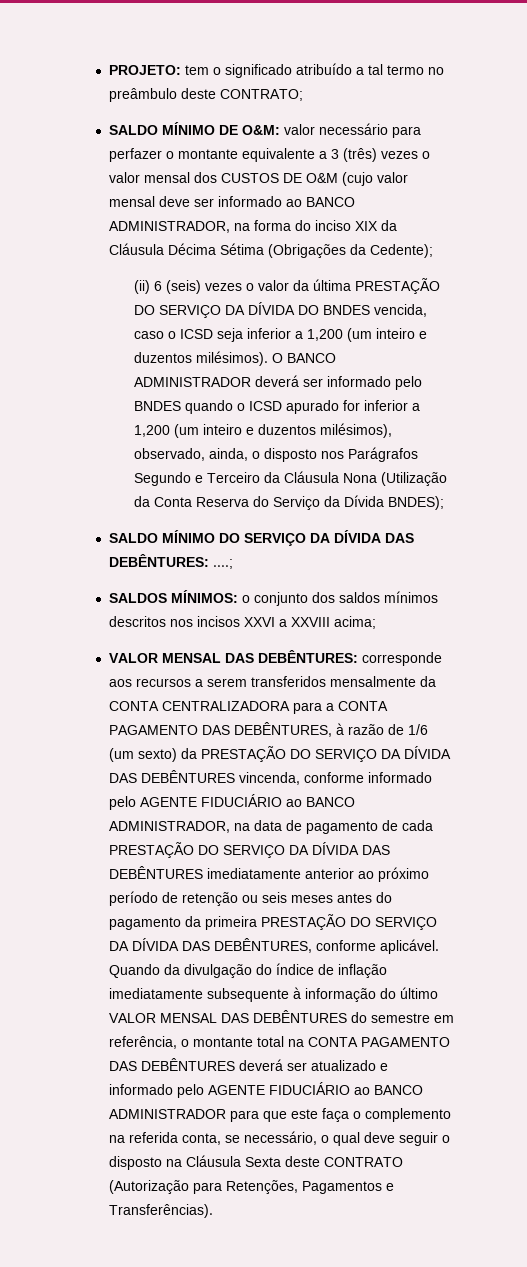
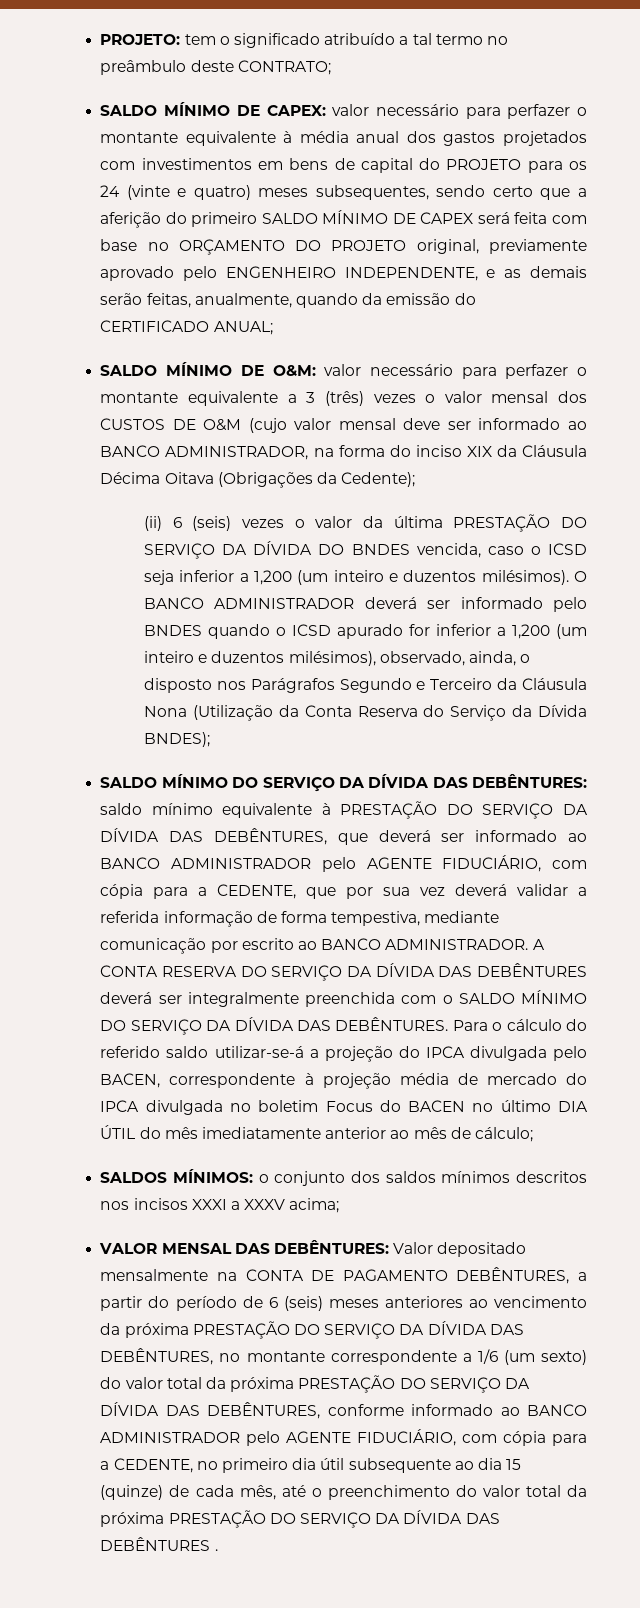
(303, 95) none -> [100,102,587,119] [100,131,587,146] [100,158,588,173] [100,185,588,200] [100,210,588,228] [100,239,587,255] [100,266,587,281] [100,293,476,308] [100,320,273,335] // SALDO MÍNIMO DE CAPEX: valor necessário para perfazer o montante equivalente à média anual dos gastos projetados com investimentos em bens de capital do PROJETO para os 24 (vinte e quatro) meses subsequentes, sendo certo que a aferição do primeiro SALDO MÍNIMO DE CAPEX será feita com base no ORÇAMENTO DO PROJETO original, previamente aprovado pelo ENGENHEIRO INDEPENDENTE, e as demais serão feitas, anualmente, quando da emissão do CERTIFICADO ANUAL;
[219,243,264,255] Sétima -> [164,472,214,484] Oitava
[212,559,233,569] ....; -> [100,801,588,819] [100,828,587,845] [100,855,587,872] [100,884,588,899] [100,911,500,927] [100,938,545,954] [100,963,587,981] [100,990,587,1007] [100,1017,587,1035] [100,1046,587,1062] [100,1073,588,1089] [100,1100,589,1115] [100,1125,533,1142] saldo mínimo equivalente à PRESTAÇÃO DO SERVIÇO DA DÍVIDA DAS DEBÊNTURES, que deverá ser informado ao BANCO ADMINISTRADOR pelo AGENTE FIDUCIÁRIO, com cópia para a CEDENTE, que por sua vez deverá validar a referida informação de forma tempestiva, mediante comunicação por escrito ao BANCO ADMINISTRADOR. A CONTA RESERVA DO SERVIÇO DA DÍVIDA DAS DEBÊNTURES deverá ser integralmente preenchida com o SALDO MÍNIMO DO SERVIÇO DA DÍVIDA DAS DEBÊNTURES. Para o cálculo do referido saldo utilizar-se-á a projeção do IPCA divulgada pelo BACEN, correspondente à projeção média de mercado do IPCA divulgada no boletim Focus do BACEN no último DIA ÚTIL do mês imediatamente anterior ao mês de cálculo;
[243,617,330,627] XXVI a XXVIII -> [191,1199,286,1210] XXXI a XXXV
[361,652,442,666] [108,676,436,687] [108,701,388,714] [108,722,428,737] [108,746,451,762] [108,770,432,785] [108,794,355,810] [108,820,433,834] [108,842,390,858] [108,866,429,882] [108,891,392,906] [108,916,257,930] corresponde aos recursos a serem transferidos mensalmente da CONTA CENTRALIZADORA para a CONTA PAGAMENTO DAS DEBÊNTURES, à razão de 1/6 (um sexto) da PRESTAÇÃO DO SERVIÇO DA DÍVIDA DAS DEBÊNTURES vincenda, conforme informado pelo AGENTE FIDUCIÁRIO ao BANCO ADMINISTRADOR, na data de pagamento de cada PRESTAÇÃO DO SERVIÇO DA DÍVIDA DAS DEBÊNTURES imediatamente anterior ao próximo período de retenção ou seis meses antes do pagamento da primeira -> [393,1242,527,1257] [100,1267,587,1284] [100,1296,588,1311] [100,1321,524,1339] [100,1348,588,1365] [100,1377,295,1392] Valor depositado mensalmente na CONTA DE PAGAMENTO DEBÊNTURES, a partir do período de 6 (seis) meses anteriores ao vencimento da próxima PRESTAÇÃO DO SERVIÇO DA DÍVIDA DAS DEBÊNTURES, no montante correspondente a 1/6 (um sexto) do valor total da próxima
[379,939,439,954] [108,963,387,978] [108,987,438,1002] [108,1010,454,1023] [108,1036,450,1049] [108,1058,388,1071] [108,1082,423,1098] [108,1108,451,1122] [108,1131,450,1146] [108,1155,403,1170] [108,1180,394,1194] [108,1204,213,1218] aplicável. Quando da divulgação do índice de inflação imediatamente subsequente à informação do último VALOR MENSAL DAS DEBÊNTURES do semestre em referência, o montante total na CONTA PAGAMENTO DAS DEBÊNTURES deverá ser atualizado e informado pelo AGENTE FIDUCIÁRIO ao BANCO ADMINISTRADOR para que este faça o complemento na referida conta, se necessário, o qual deve seguir o disposto na Cláusula Sexta deste CONTRATO (Autorização para Retenções, Pagamentos e Transferências). -> [411,1404,587,1416] [100,1429,587,1446] [100,1458,522,1473] [100,1485,587,1500] [100,1510,500,1528] [100,1537,218,1551] informado ao BANCO ADMINISTRADOR pelo AGENTE FIDUCIÁRIO, com cópia para a CEDENTE, no primeiro dia útil subsequente ao dia 15 (quinze) de cada mês, até o preenchimento do valor total da próxima PRESTAÇÃO DO SERVIÇO DA DÍVIDA DAS DEBÊNTURES .

